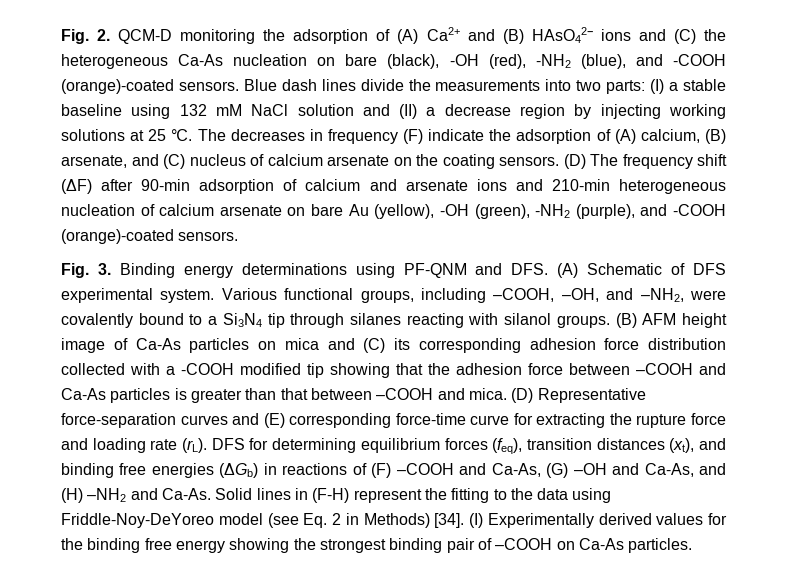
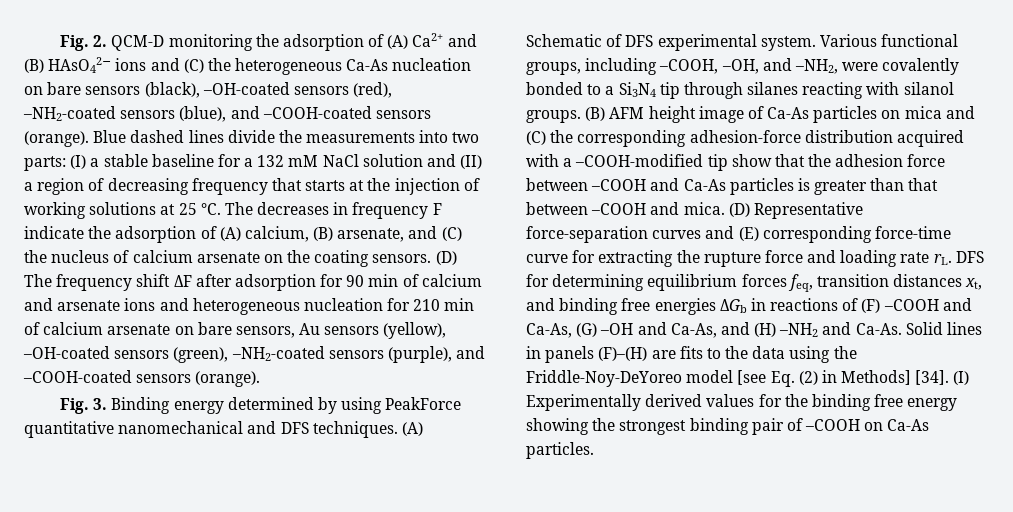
[387,54,727,69] [61,79,317,94] (black), -OH (red), -NH2 (blue), and -COOH (orange)-coated sensors. Blue dash -> [85,82,393,98] [23,106,431,122] [24,130,185,147] sensors (black), –OH-coated sensors (red), –NH2-coated sensors (blue), and –COOH-coated sensors (orange). Blue dashed
[131,104,171,119] using -> [217,154,254,167] for a
[444,104,661,119] decrease region by injecting -> [37,178,480,195] region of decreasing frequency that starts at the injection of
[403,129,424,144] (F) -> [432,203,442,215] F
(185, 161) none -> [24,250,47,263] the
[61,179,275,194] (ΔF) after 90-min adsorption -> [173,274,399,291] ΔF after adsorption for 90 min
[551,179,610,191] 210-min -> (189, 304) none
(135, 210) none -> [387,298,475,311] for 210 min
[348,204,727,219] [61,229,239,244] [61,263,549,278] Au (yellow), -OH (green), -NH2 (purple), and -COOH (orange)-coated sensors. // Fig. 3. Binding energy determinations using PF-QNM and DFS. -> [235,322,447,339] [23,346,486,363] [23,370,261,387] [59,397,462,414] [24,421,398,438] sensors, Au sensors (yellow), –OH-coated sensors (green), –NH2-coated sensors (purple), and –COOH-coated sensors (orange). // Fig. 3. Binding energy determined by using PeakForce quantitative nanomechanical and DFS techniques.
[138,313,184,325] bound -> [526,82,583,95] bonded
[394,338,726,353] [61,363,390,378] its corresponding adhesion force distribution collected with a -COOH modified tip showing -> [550,130,964,147] [526,154,772,171] the corresponding adhesion-force distribution acquired with a –COOH-modified tip show
[182,438,208,453] (rL). -> [933,254,952,265] rL.
[492,438,523,454] (feq), -> [787,274,813,292] feq,
[669,438,695,453] (xt), -> [965,278,983,290] xt,
[219,463,259,478] (ΔGb) -> [719,299,747,313] ΔGb
[312,488,490,503] (F-H) represent the fitting -> [545,346,703,363] panels (F)–(H) are fits
(612, 495) none -> [833,346,857,359] the
[267,513,430,528] (see Eq. 2 in Methods) -> [737,370,912,387] [see Eq. (2) in Methods]

